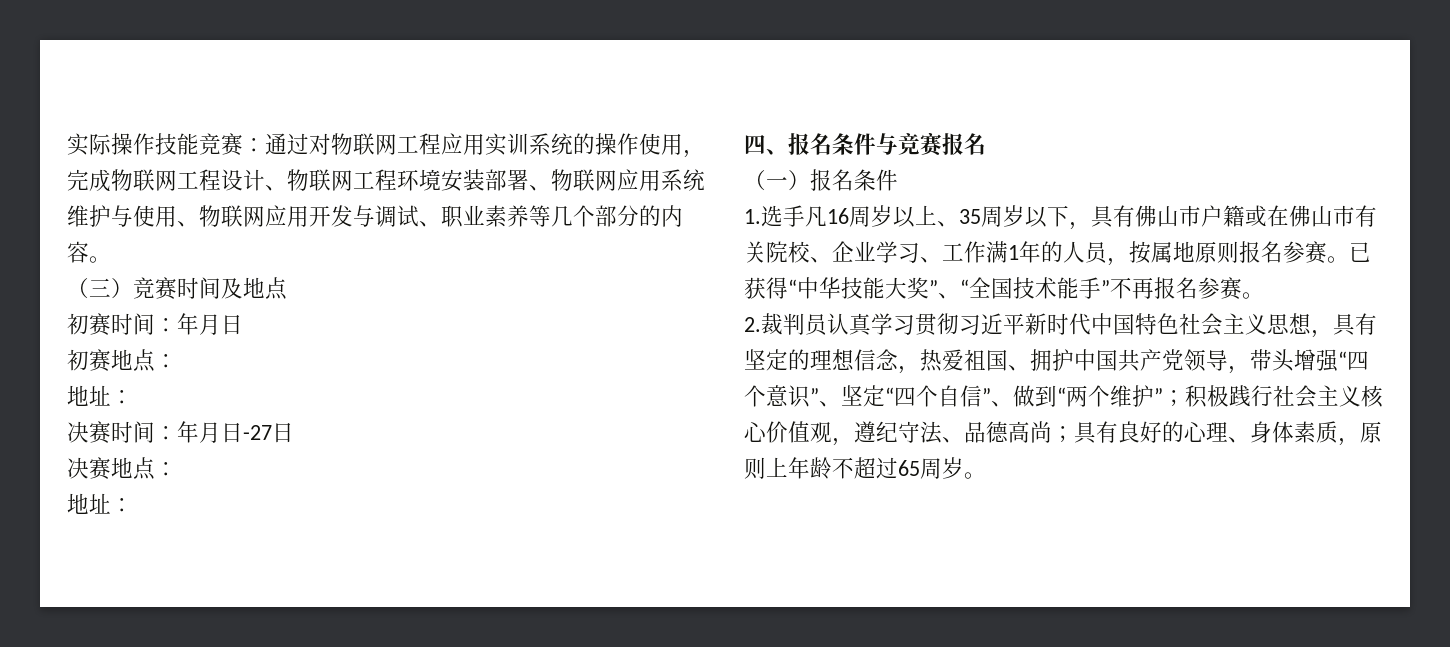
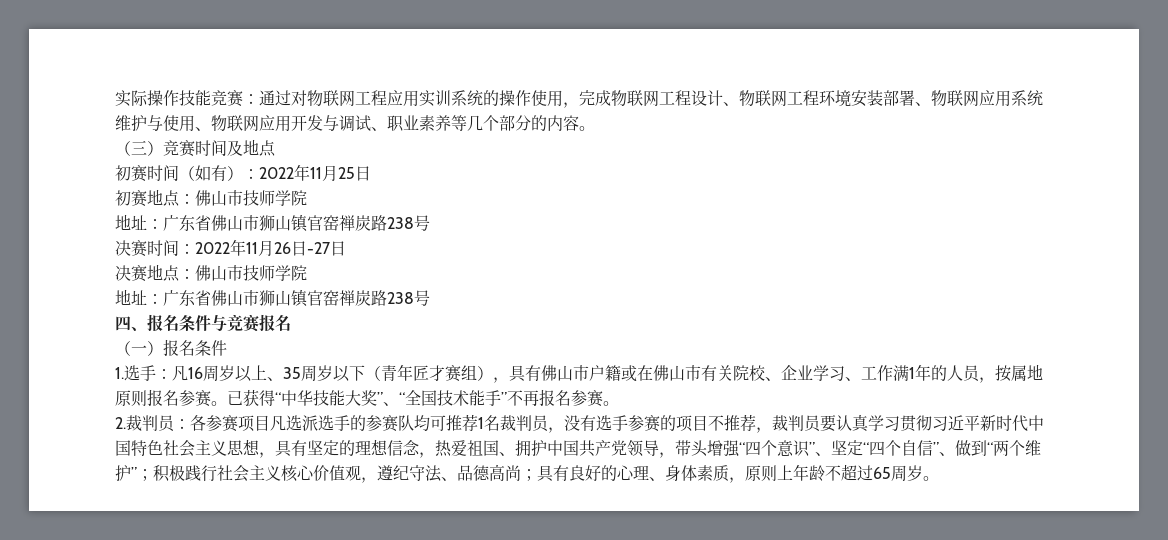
[155,313,243,335] [67,349,177,372] [67,385,133,406] ：年月日 // 初赛地点： // 地址： -> [179,164,371,181] [115,189,307,207] [115,214,430,232] （如有）：2022年11月25日 // 初赛地点：佛山市技师学院 // 地址：广东省佛山市狮山镇官窑禅炭路238号
[177,421,221,443] 年月 -> [195,239,291,256] 2022年11月26
[67,493,133,514] // 地址： -> [195,265,307,281] [115,289,430,307] 佛山市技师学院 // 地址：广东省佛山市狮山镇官窑禅炭路238号
(805, 216) none -> [156,369,172,379] ：
(1069, 216) none -> [365,364,493,382] （青年匠才赛组）
(828, 325) none -> [174,414,836,433] ：各参赛项目凡选派选手的参赛队均可推荐1名裁判员，没有选手参赛的项目不推荐，裁判员要

